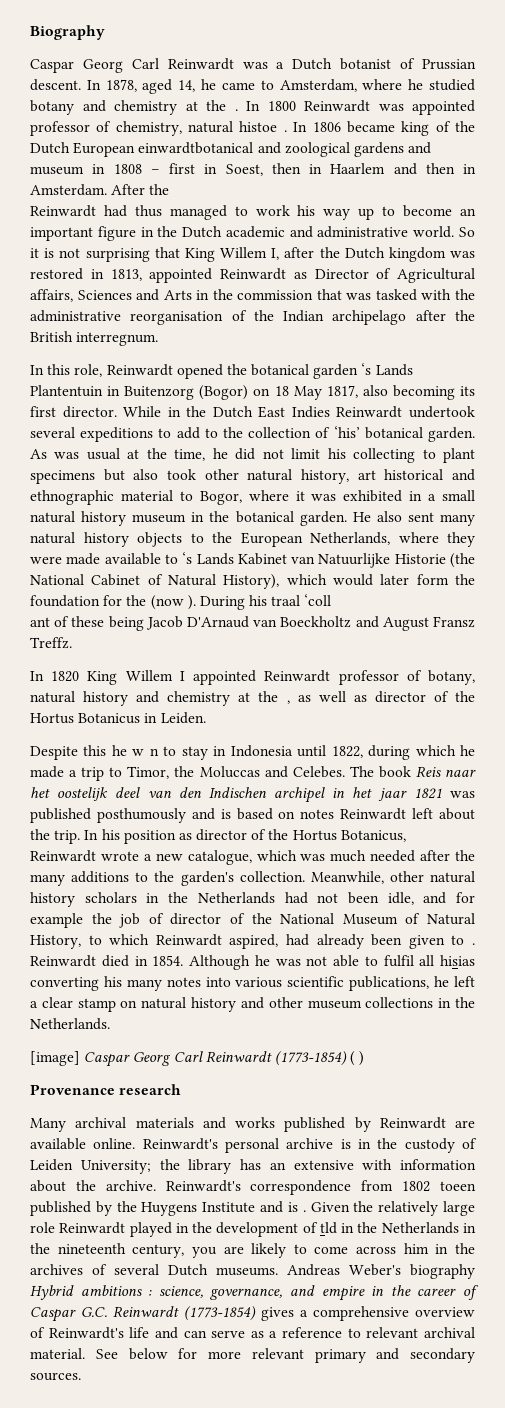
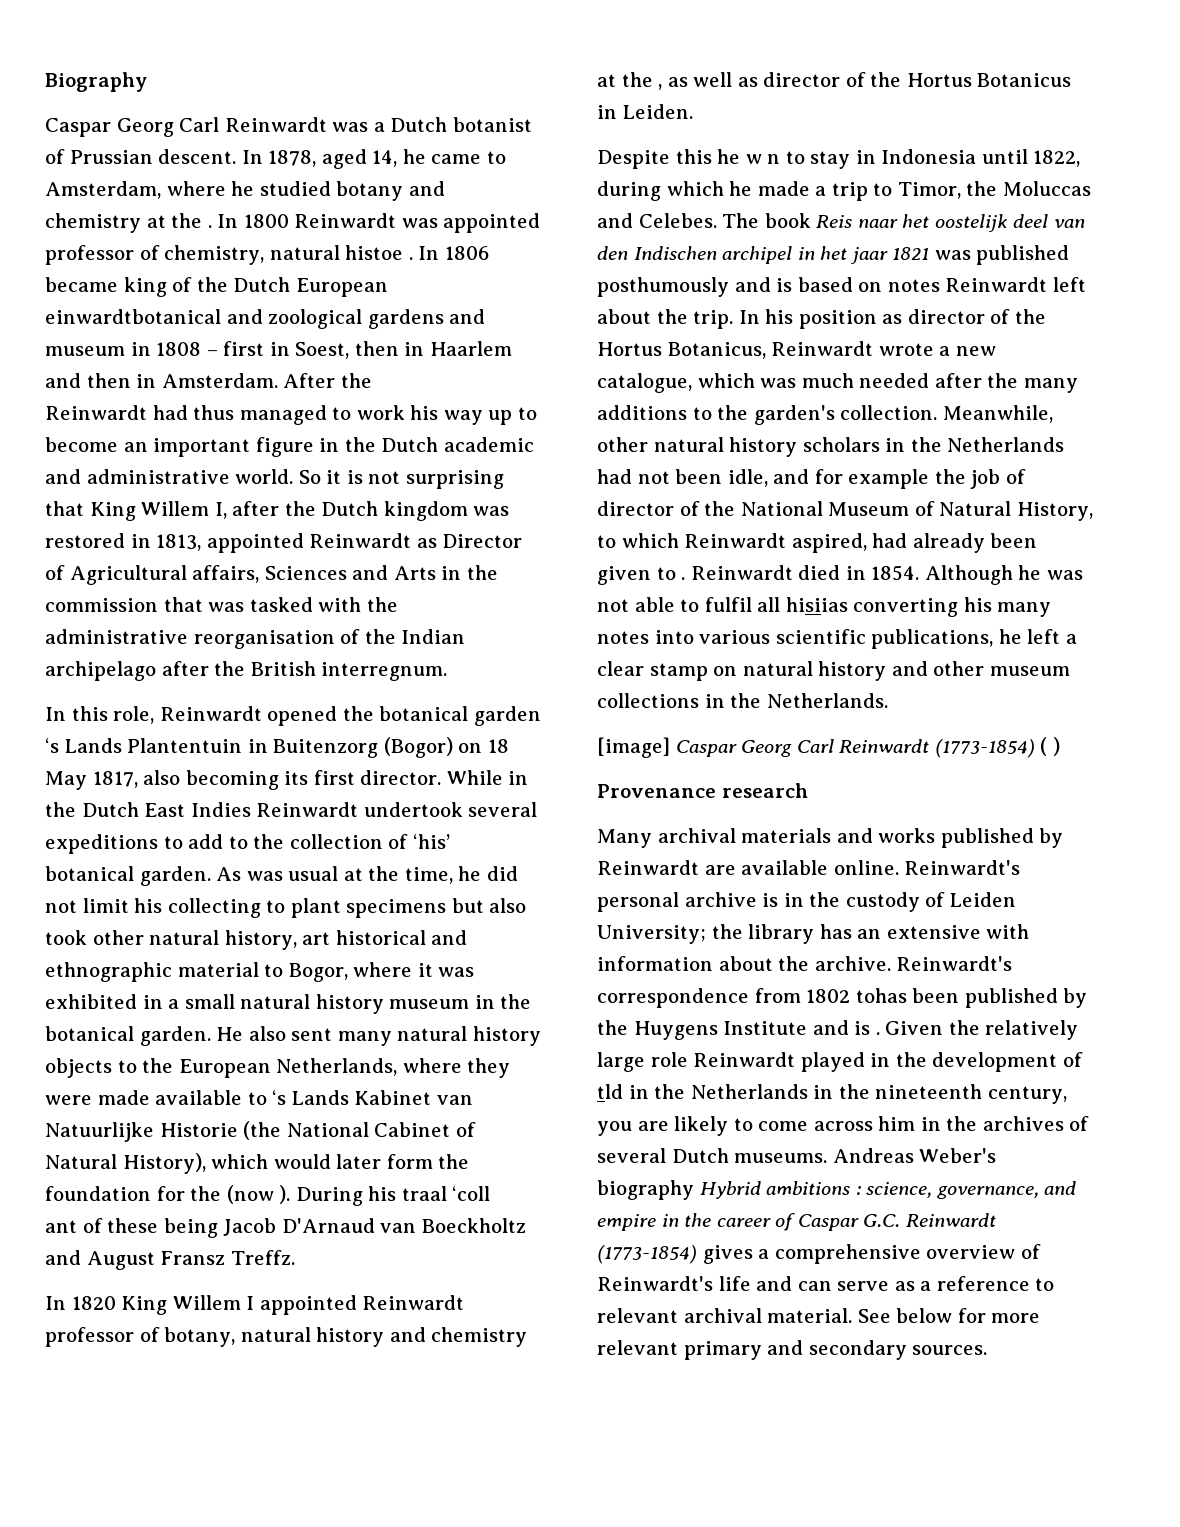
[440,955,475,966] hisias -> [785,597,848,612] hisiias
[439,1181,476,1191] toeen -> [855,988,960,1003] tohas been

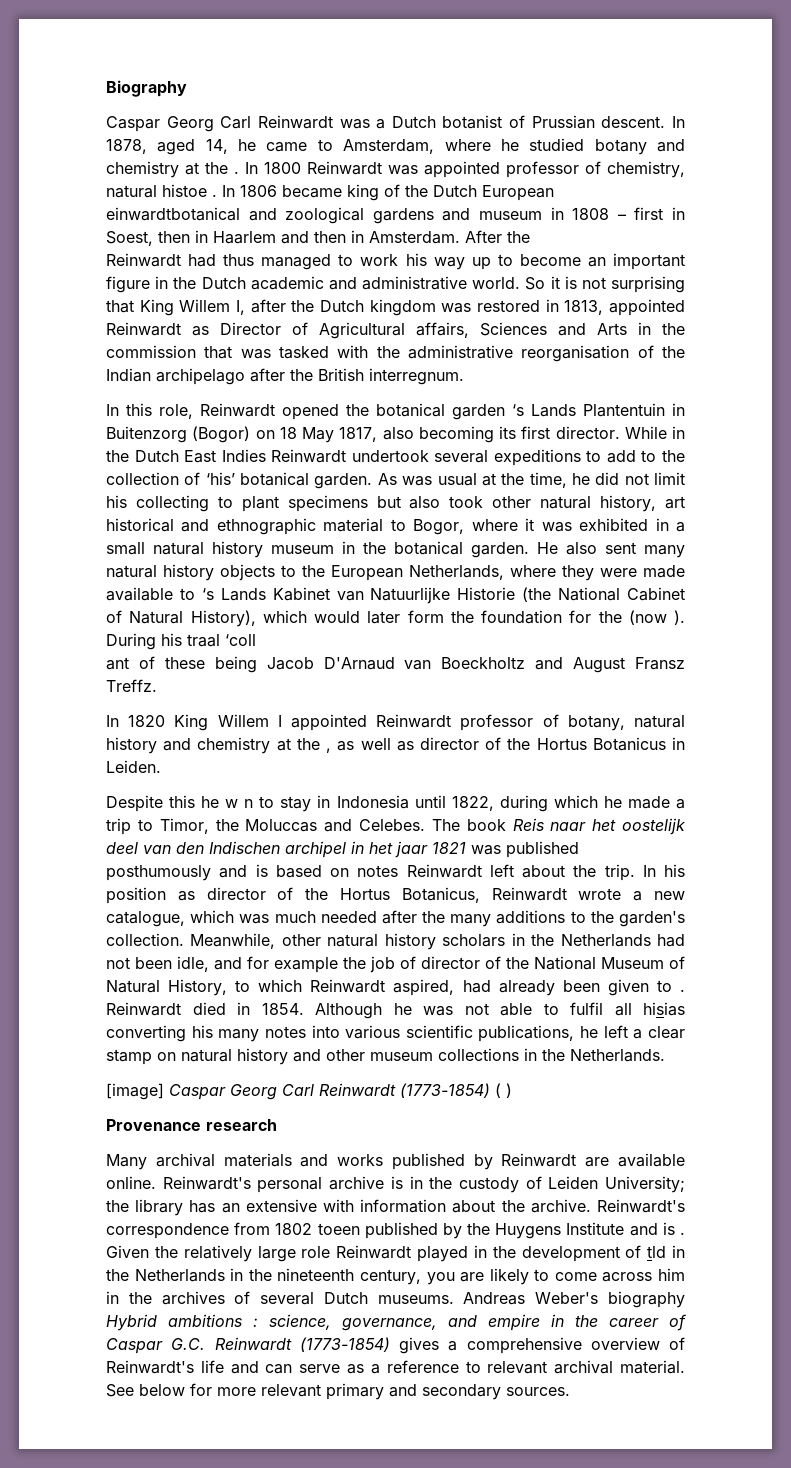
[785,597,848,612] hisiias -> [643,1002,685,1016] hisias
[855,988,960,1003] tohas been -> [317,1223,360,1235] toeen

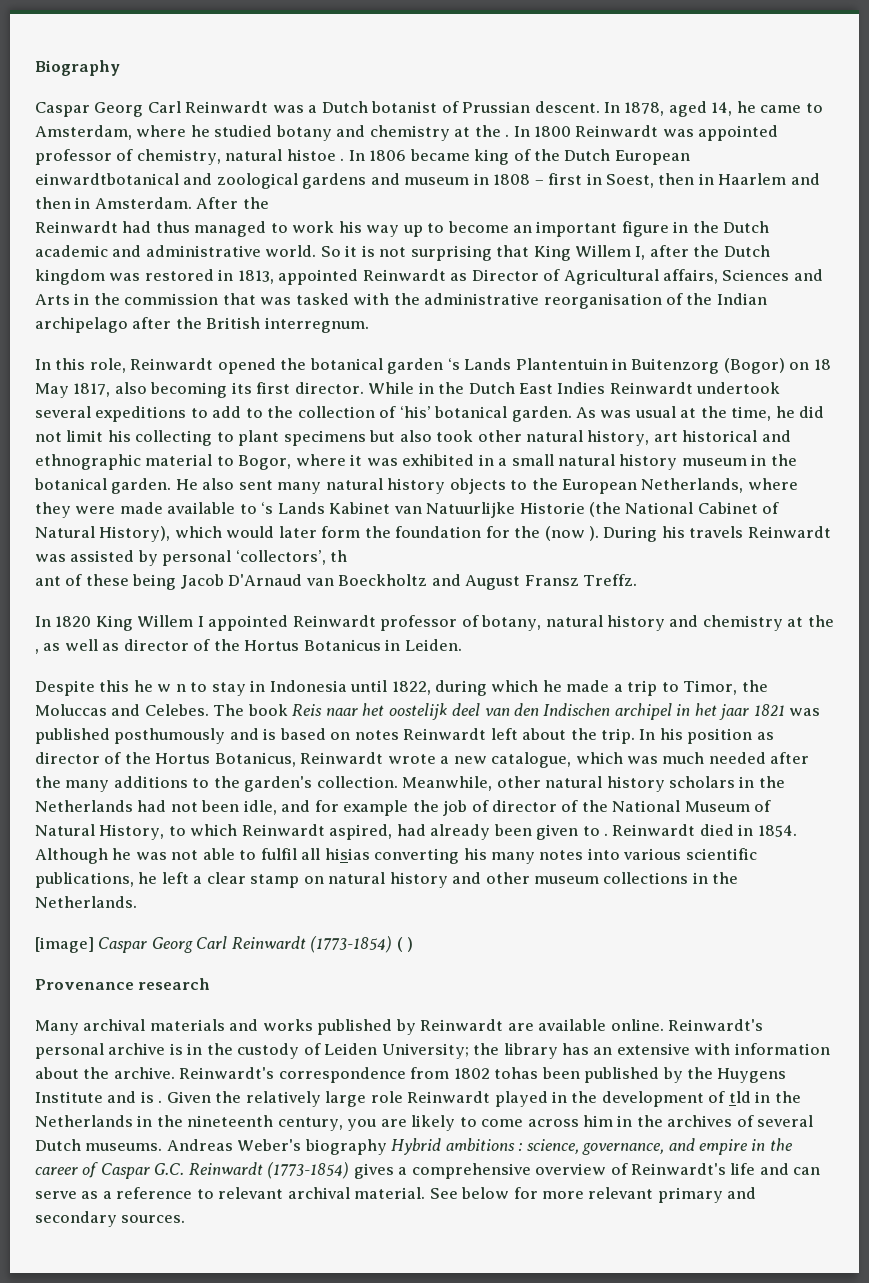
[187,634,256,647] traal ‘coll -> [689,526,831,538] [35,550,348,566] travels Reinwardt was assisted by personal ‘collectors’, th
[317,1223,360,1235] toeen -> [494,1067,580,1079] tohas been

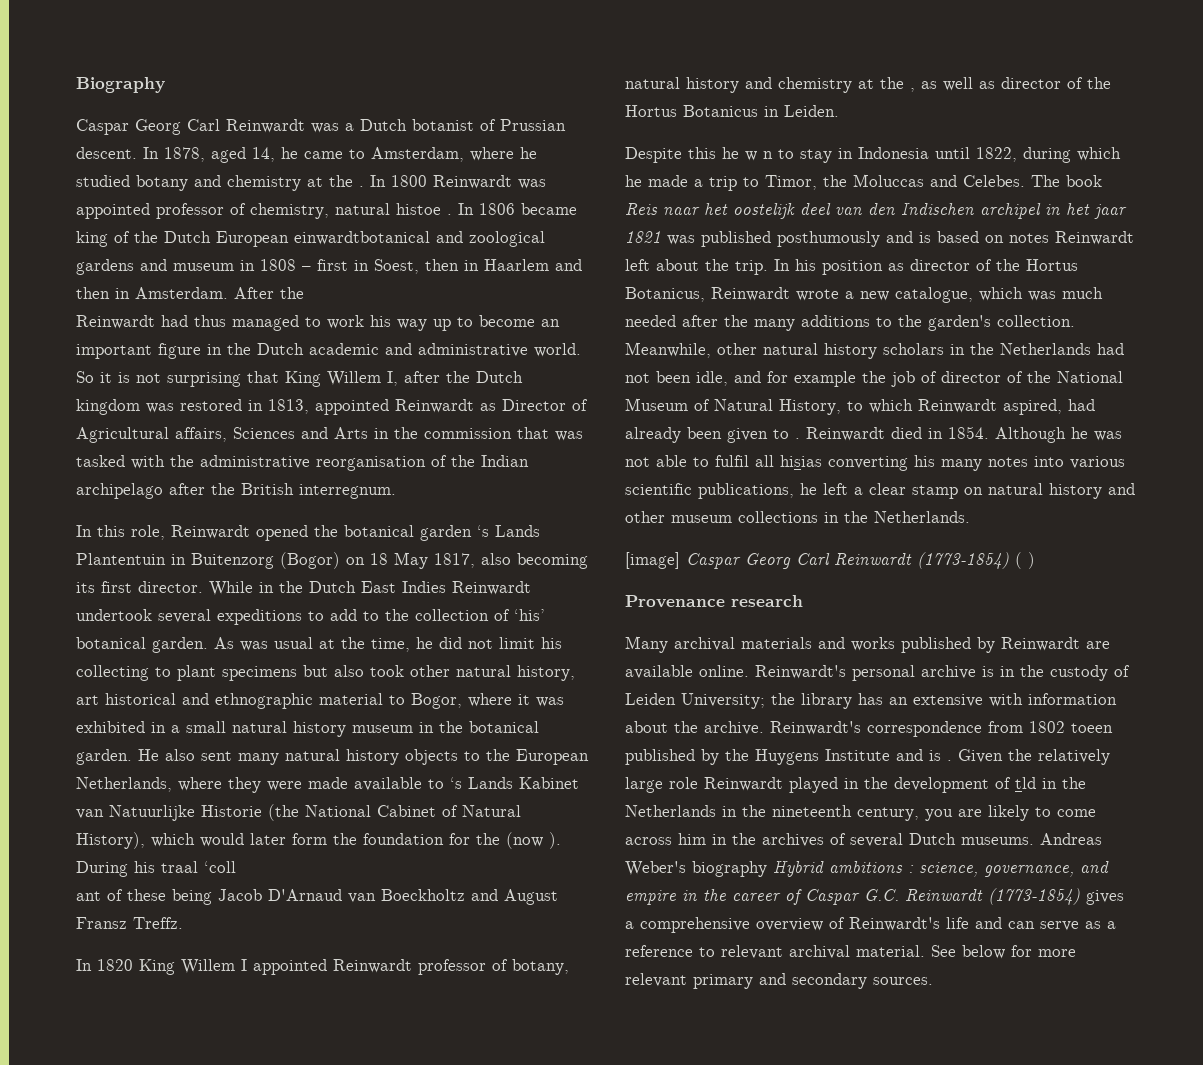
[689,526,831,538] [35,550,348,566] travels Reinwardt was assisted by personal ‘collectors’, th -> [161,861,236,873] traal ‘coll
[494,1067,580,1079] tohas been -> [1071,723,1113,733] toeen

